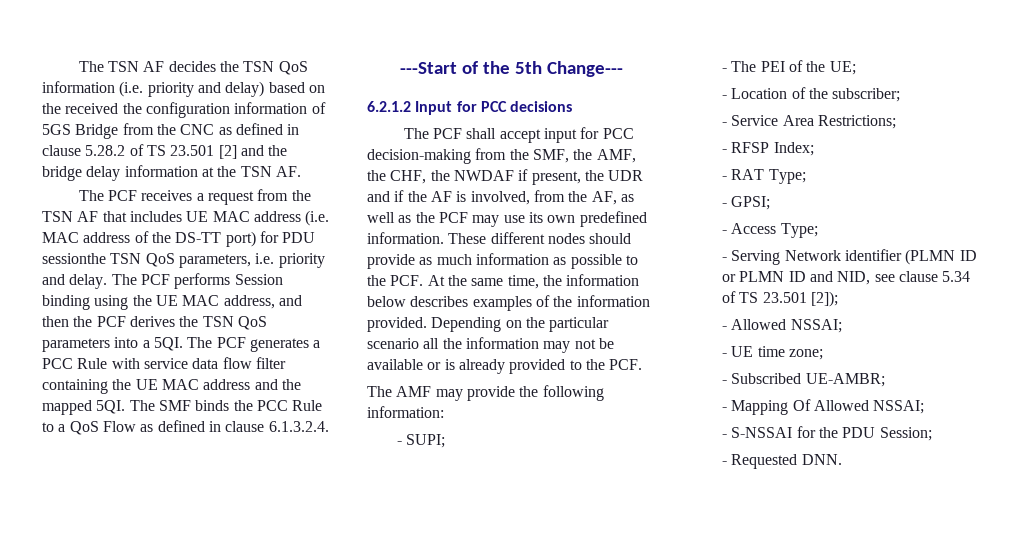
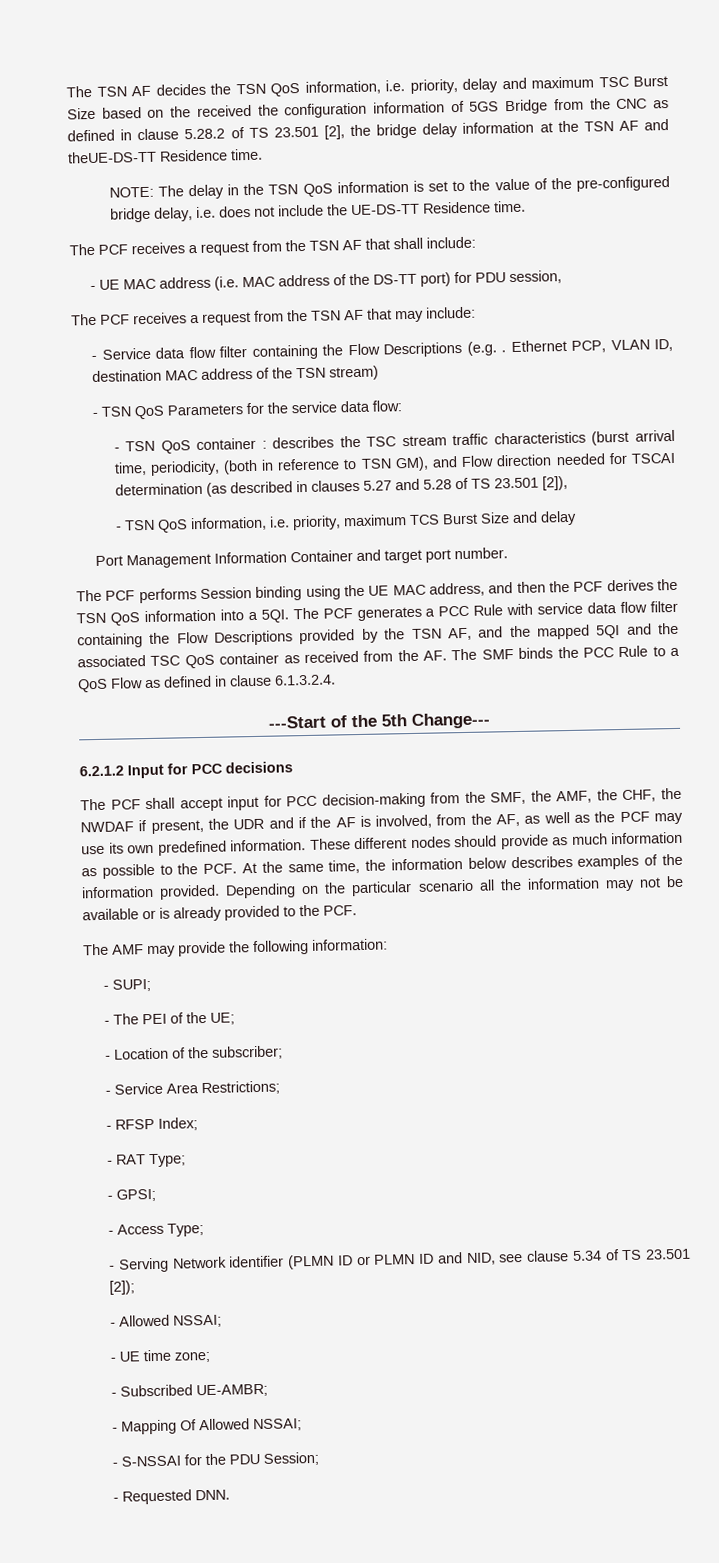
[42,81,265,97] information (i.e. priority and delay) -> [304,76,668,95] [67,107,96,120] information, i.e. priority, delay and maximum TSC Burst Size
[218,145,264,159] [2] and -> [323,125,345,140] [2],
[275,166,301,177] AF. -> [618,119,669,131] [67,148,263,164] [108,175,670,200] [109,200,526,223] AF and theUE-DS-TT Residence time. // NOTE: The delay in the TSN QoS information is set to the value of the pre-configured bridge delay, i.e. does not include the UE-DS-TT Residence time.
[129,211,182,222] includes -> [393,236,476,250] [90,285,97,291] shall include: // -
[42,253,325,268] [42,274,108,289] sessionthe TSN QoS parameters, i.e. priority and delay. -> [509,270,563,285] [71,306,476,326] [91,338,673,361] [92,365,380,383] [92,400,403,420] [113,429,675,454] [113,452,675,476] [114,475,568,497] [115,510,577,533] [95,547,509,569] session, // The PCF receives a request from the TSN AF that may include: // - Service data flow filter containing the Flow Descriptions (e.g. . Ethernet PCP, VLAN ID, destination MAC address of the TSN stream) // - TSN QoS Parameters for the service data flow: // - TSN QoS container : describes the TSC stream traffic characteristics (burst arrival time, periodicity, (both in reference to TSN GM), and Flow direction needed for TSCAI determination (as described in clauses 5.27 and 5.28 of TS 23.501 [2]), // - TSN QoS information, i.e. priority, maximum TCS Burst Size and delay // Port Management Information Container and target port number. //
[42,338,110,352] parameters -> [143,609,216,623] information
[135,379,301,390] [42,400,126,415] UE MAC address and the mapped 5QI. -> [176,622,679,646] [77,649,447,669] Flow Descriptions provided by the TSN AF, and the mapped 5QI and the associated TSC QoS container as received from the AF.

